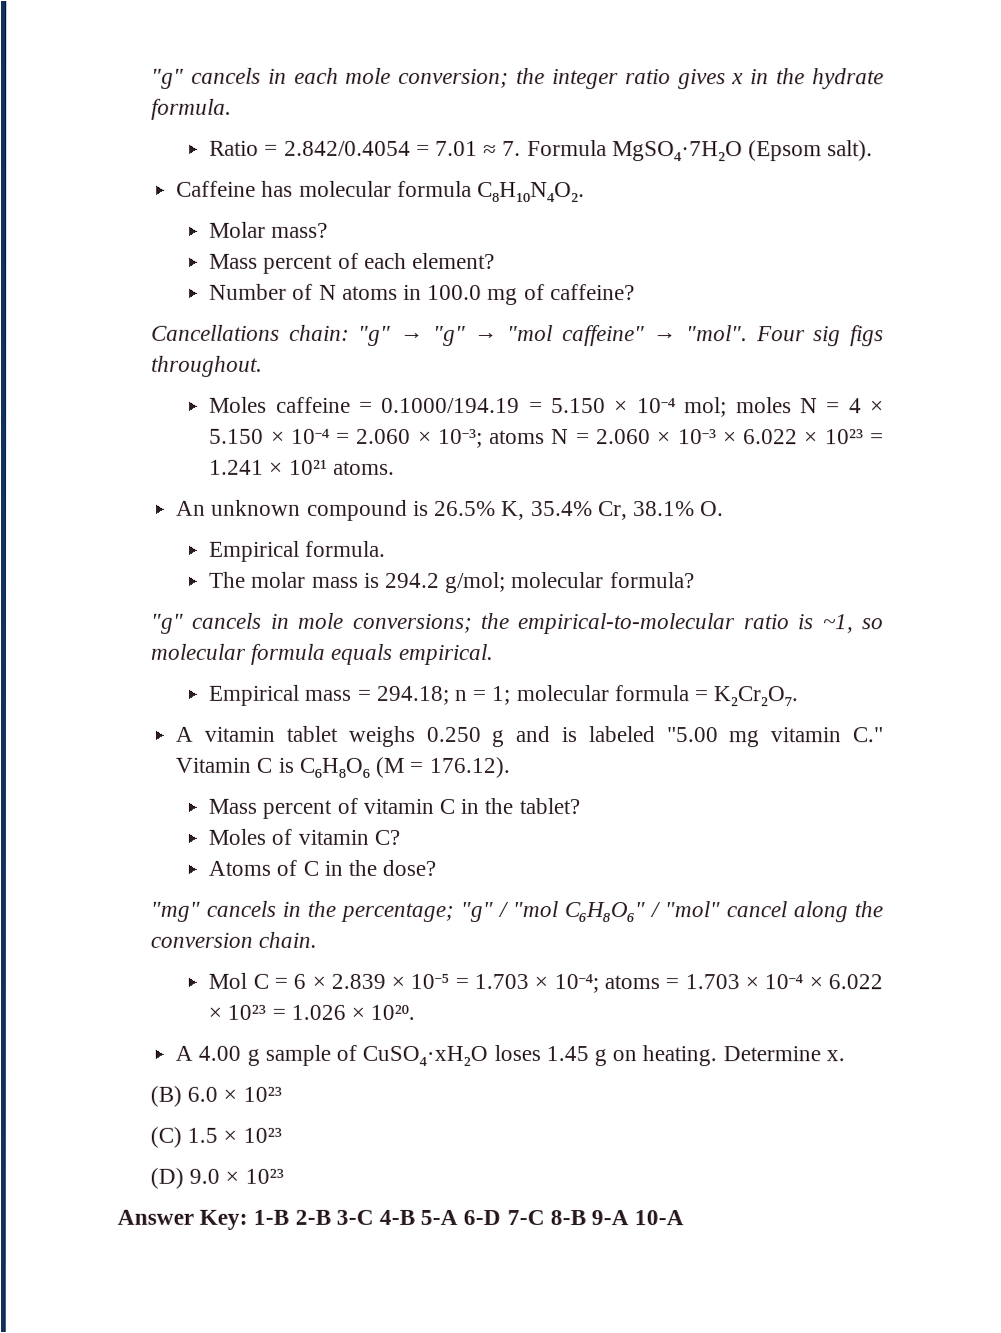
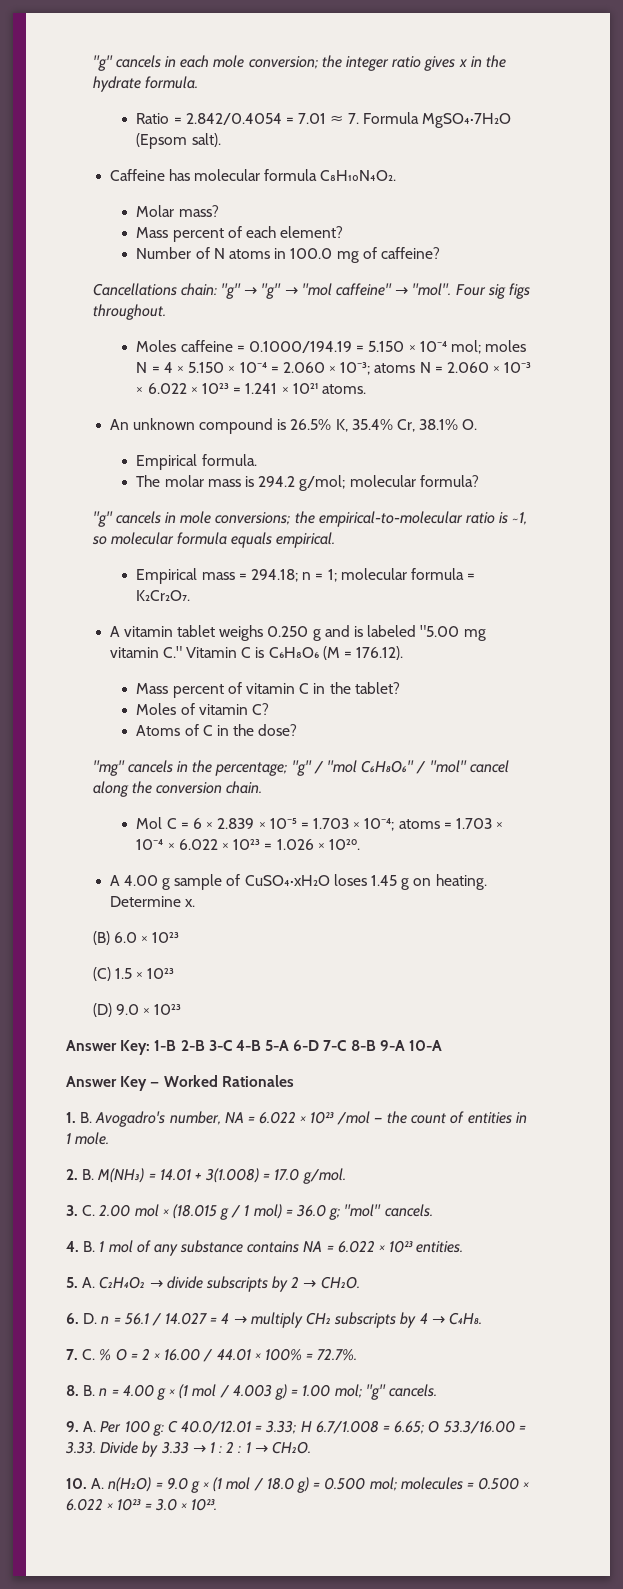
(685, 1218) none -> [66,1075,294,1091] [66,1111,527,1127] [66,1132,110,1145] [66,1168,346,1184] [66,1204,433,1220] [66,1240,464,1256] [66,1276,360,1292] [66,1312,482,1328] [66,1348,358,1362] [66,1384,437,1400] [66,1420,526,1436] [65,1441,312,1457] [66,1477,530,1493] [66,1498,218,1511] // Answer Key — Worked Rationales // 1. B. Avogadro's number, NA = 6.022 × 10²³ /mol — the count of entities in 1 mole. // 2. B. M(NH₃) = 14.01 + 3(1.008) = 17.0 g/mol. // 3. C. 2.00 mol × (18.015 g / 1 mol) = 36.0 g; "mol" cancels. // 4. B. 1 mol of any substance contains NA = 6.022 × 10²³ entities. // 5. A. C₂H₄O₂ → divide subscripts by 2 → CH₂O. // 6. D. n = 56.1 / 14.027 = 4 → multiply CH₂ subscripts by 4 → C₄H₈. // 7. C. % O = 2 × 16.00 / 44.01 × 100% = 72.7%. // 8. B. n = 4.00 g × (1 mol / 4.003 g) = 1.00 mol; "g" cancels. // 9. A. Per 100 g: C 40.0/12.01 = 3.33; H 6.7/1.008 = 6.65; O 53.3/16.00 = 3.33. Divide by 3.33 → 1 : 2 : 1 → CH₂O. // 10. A. n(H₂O) = 9.0 g × (1 mol / 18.0 g) = 0.500 mol; molecules = 0.500 × 6.022 × 10²³ = 3.0 × 10²³.

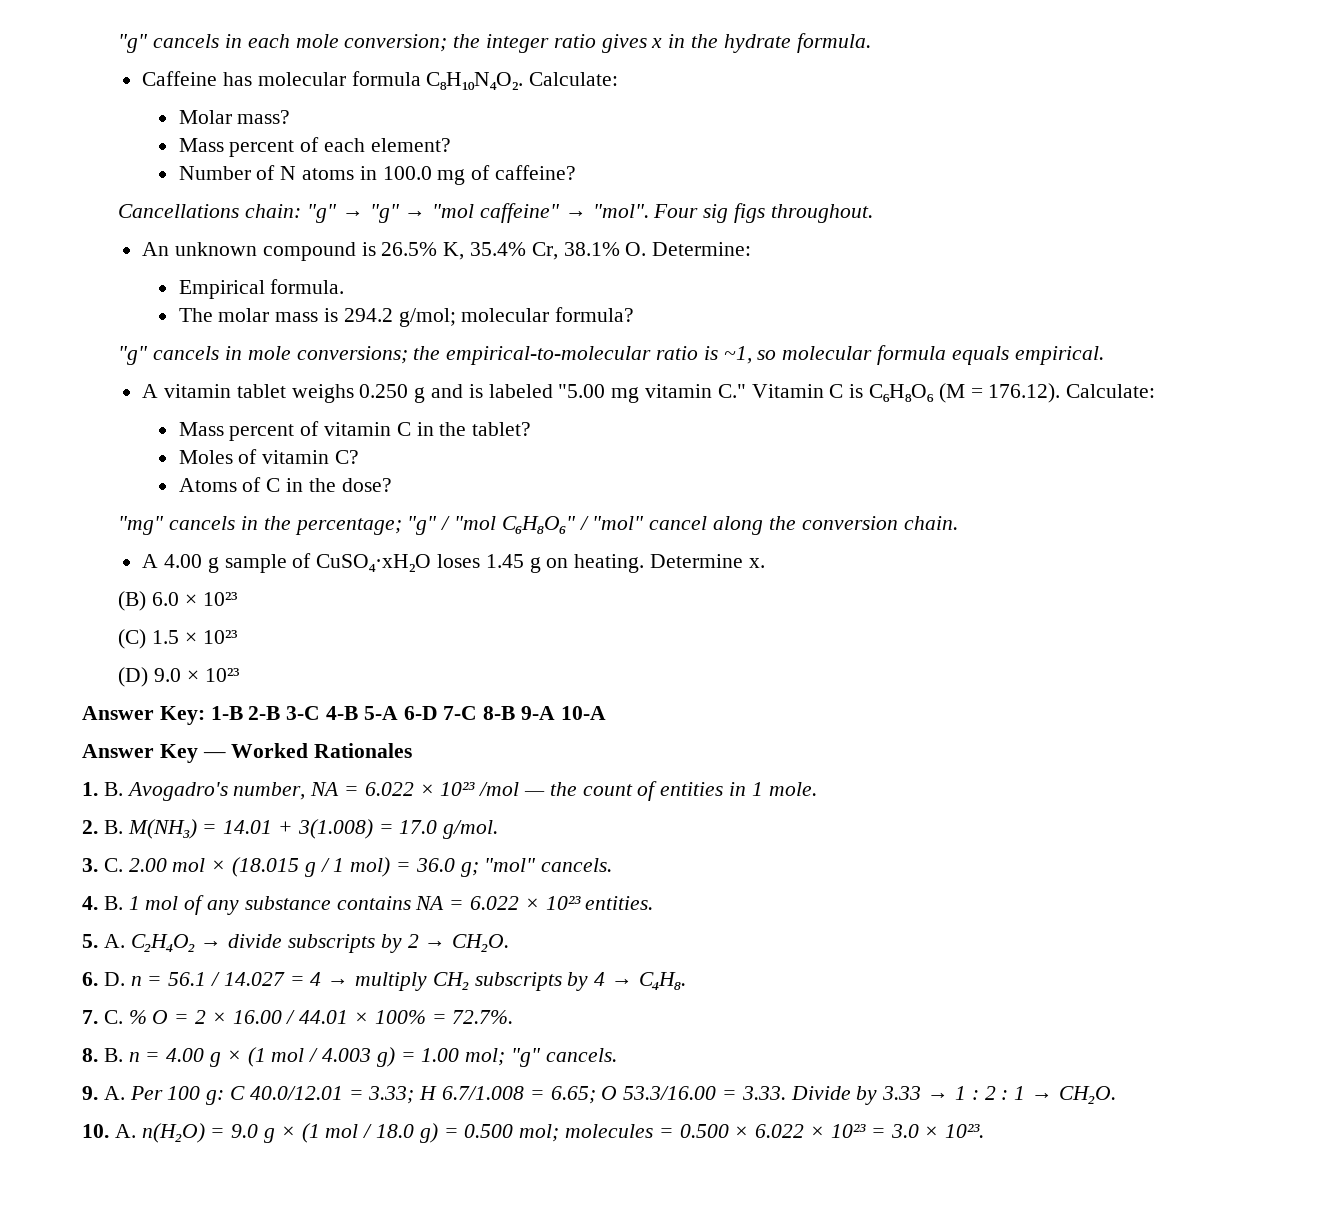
[136,112,511,128] [136,133,221,149] // Ratio = 2.842/0.4054 = 7.01 ≈ 7. Formula MgSO₄·7H₂O (Epsom salt). -> (871, 43) none
(397, 175) none -> [529,72,619,86] Calculate:
[136,340,527,354] [136,362,532,375] [136,383,366,394] // Moles caffeine = 0.1000/194.19 = 5.150 × 10⁻⁴ mol; moles N = 4 × 5.150 × 10⁻⁴ = 2.060 × 10⁻³; atoms N = 2.060 × 10⁻³ × 6.022 × 10²³ = 1.241 × 10²¹ atoms. -> (873, 213) none
(478, 424) none -> [652,242,752,256] Determine:
[136,568,476,584] [136,590,191,601] // Empirical mass = 294.18; n = 1; molecular formula = K₂Cr₂O₇. -> (1104, 355) none
(404, 653) none -> [1066,384,1156,398] Calculate:
[136,817,504,831] [136,839,360,850] // Mol C = 6 × 2.839 × 10⁻⁵ = 1.703 × 10⁻⁴; atoms = 1.703 × 10⁻⁴ × 6.022 × 10²³ = 1.026 × 10²⁰. -> (958, 523) none

